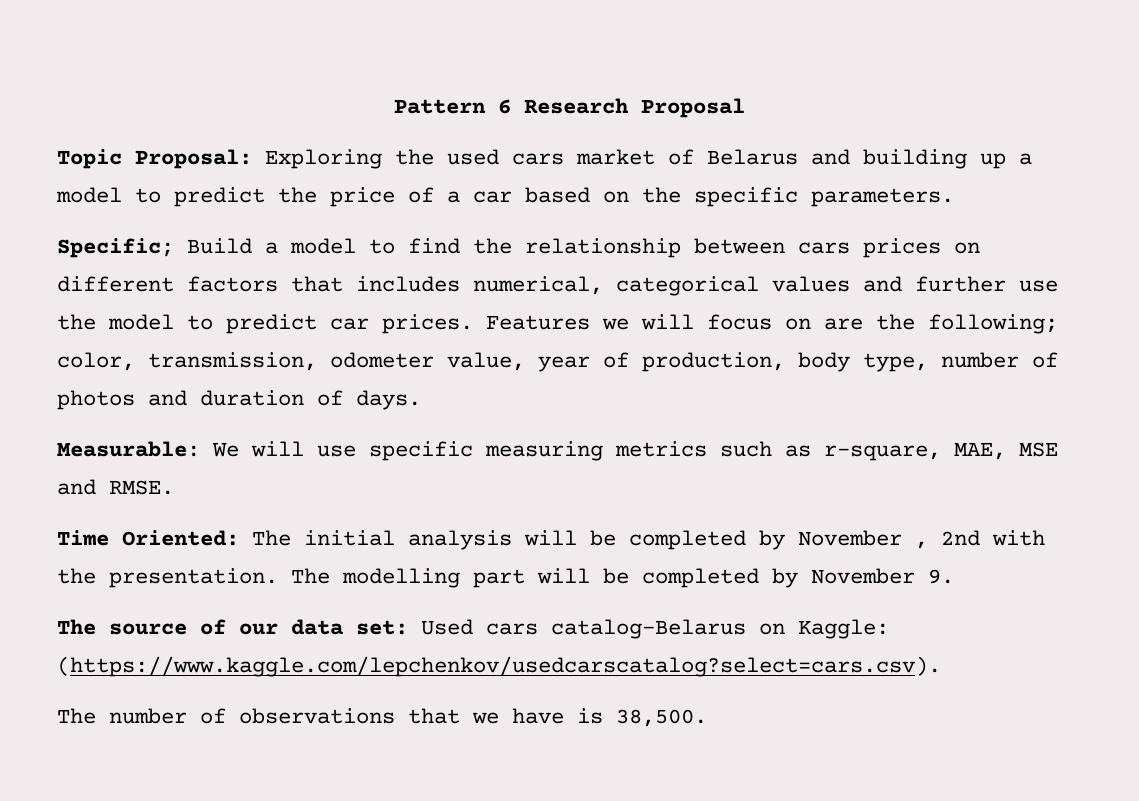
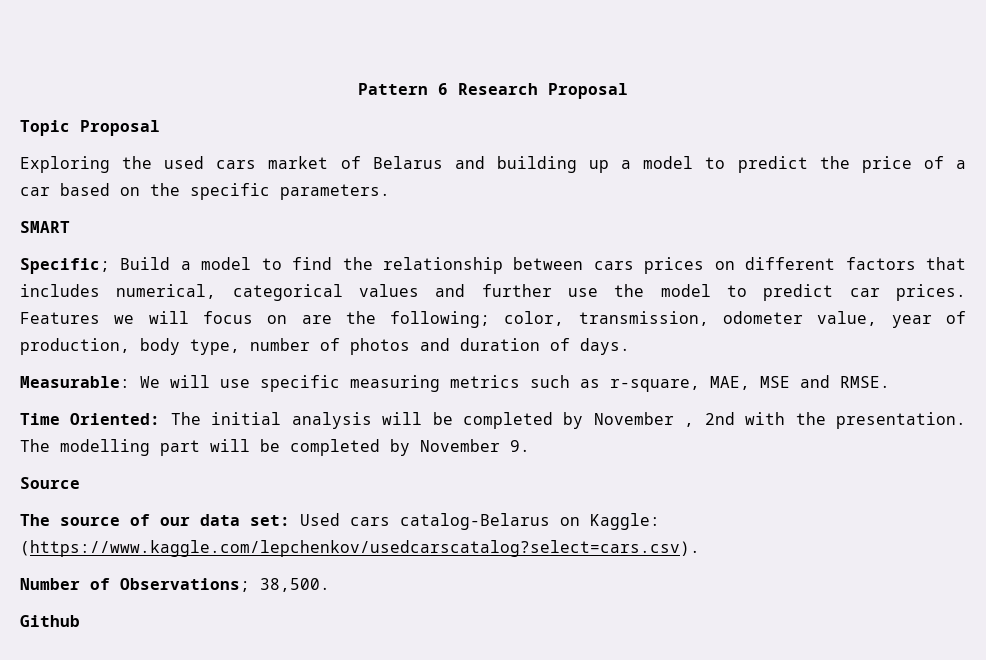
[135,149,252,169] Proposal: -> [80,120,160,136] Proposal //
(954, 197) none -> [20,221,70,233] // SMART
(954, 576) none -> [20,477,80,489] // Source
[57,708,603,724] The number of observations that we have is -> [20,578,250,592] Number of Observations;
(707, 718) none -> [20,615,80,627] // Github

